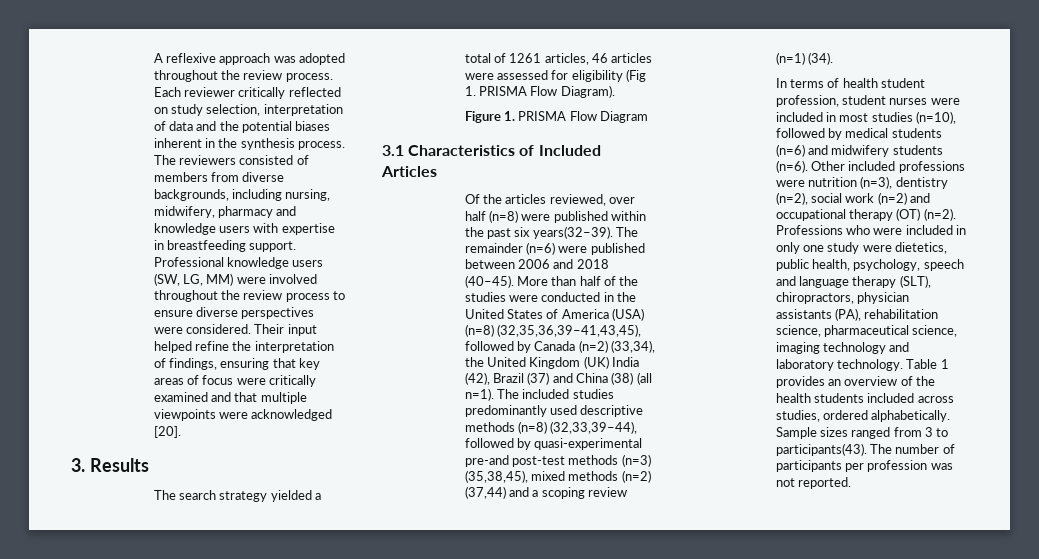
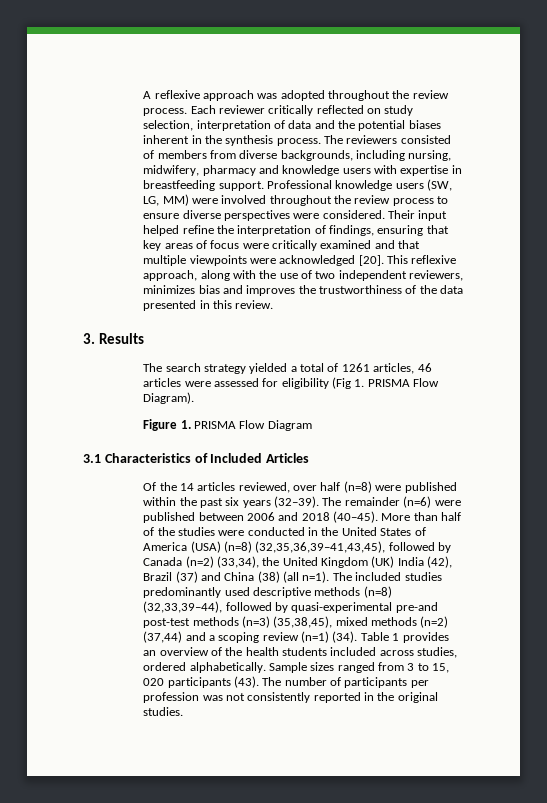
(181, 432) none -> [387,255,457,264] [143,270,464,281] [143,285,464,296] [143,300,274,311] This reflexive approach, along with the use of two independent reviewers, minimizes bias and improves the trustworthiness of the data presented in this review.
(502, 199) none -> [179,483,194,491] 14
[532,226,613,239] years(32–39). -> [242,496,320,508] years (32–39).
[775,78,925,88] [775,95,960,107] [775,111,956,124] [775,128,942,140] [775,144,943,157] [775,160,965,173] [775,176,948,189] [775,192,930,205] [775,208,956,221] [775,225,966,235] [775,242,947,254] [775,259,964,271] [775,275,931,288] [775,292,909,304] [775,308,939,321] [775,325,958,337] [775,342,910,354] [775,359,903,371] // In terms of health student profession, student nurses were included in most studies (n=10), followed by medical students (n=6) and midwifery students (n=6). Other included professions were nutrition (n=3), dentistry (n=2), social work (n=2) and occupational therapy (OT) (n=2). Professions who were included in only one study were dietetics, public health, psychology, speech and language therapy (SLT), chiropractors, physician assistants (PA), rehabilitation science, pharmaceutical science, imaging technology and laboratory technology. -> (358, 637) none
[775,443,867,456] participants(43). -> [432,663,450,673] [143,676,259,688] 15, 020 participants (43).
[797,477,851,489] reported. -> [247,692,438,703] [143,707,184,716] consistently reported in the original studies.

